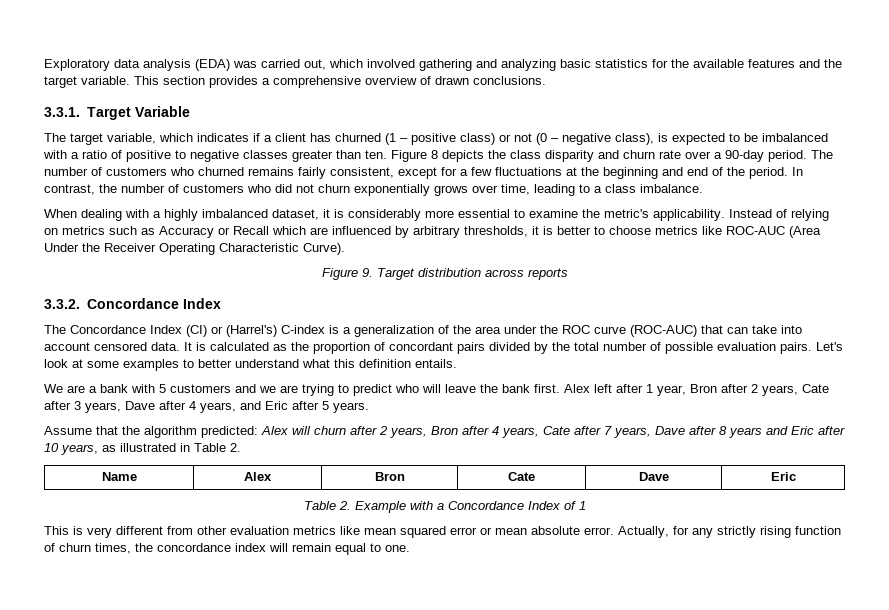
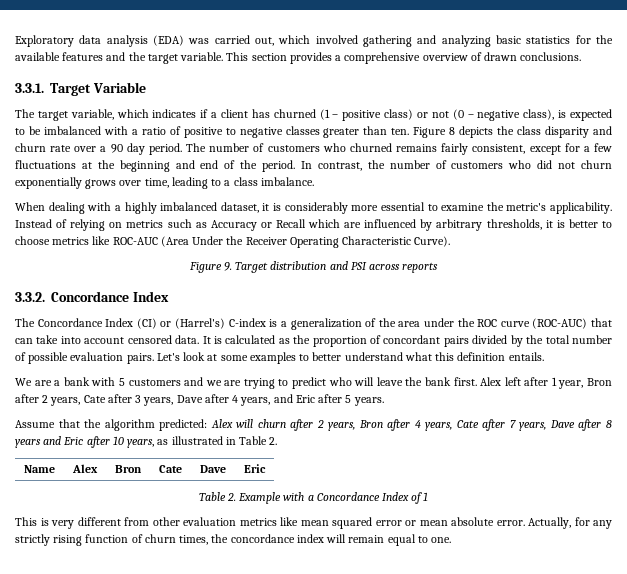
[725,150,764,162] 90-day -> [110,143,145,155] 90 day
(481, 272) none -> [329,261,367,270] and PSI

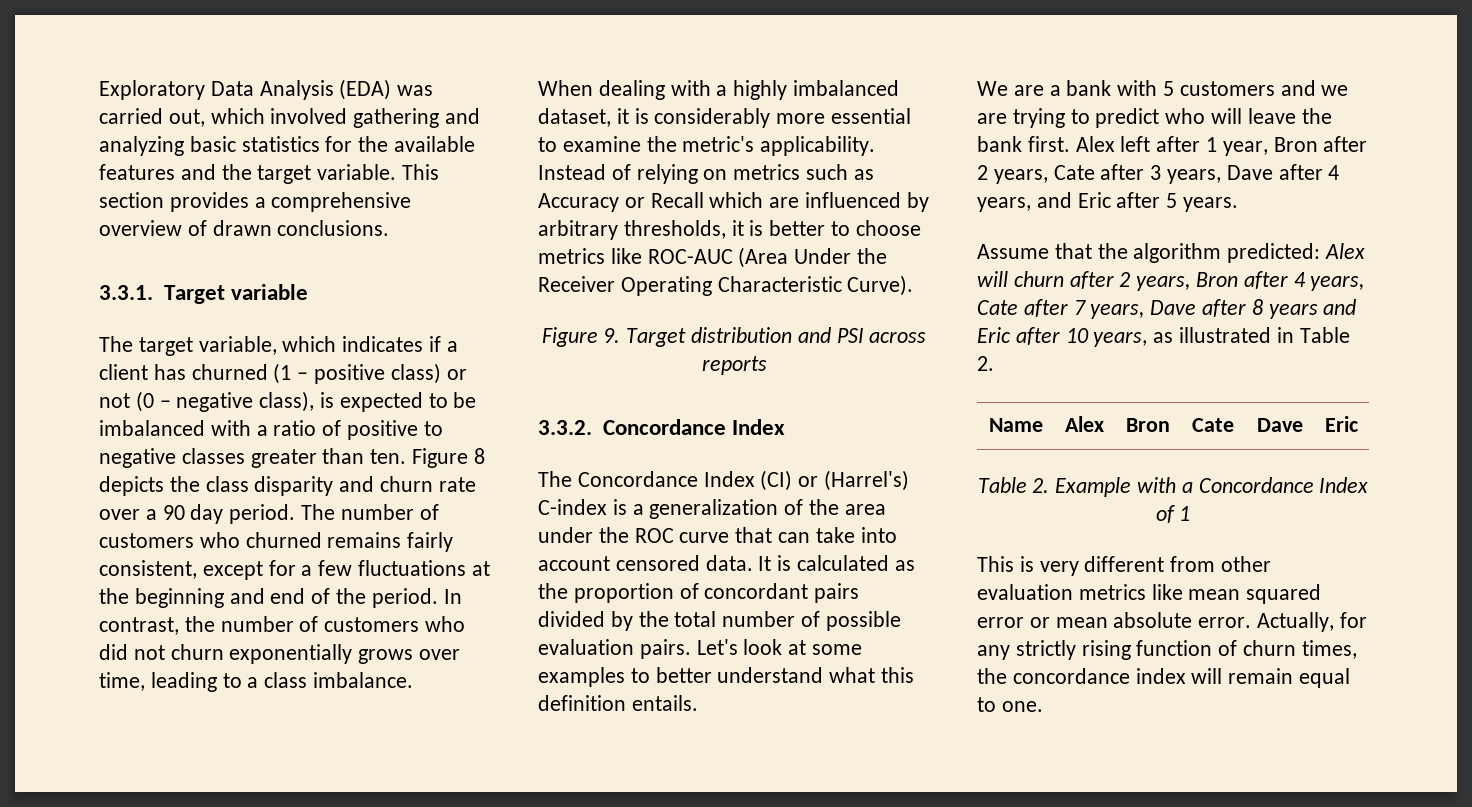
[79,35,148,47] data analysis -> [210,80,334,100] Data Analysis
[92,82,146,93] Variable -> [230,284,308,300] variable
[532,318,588,329] (ROC-AUC) -> (730, 537) none

